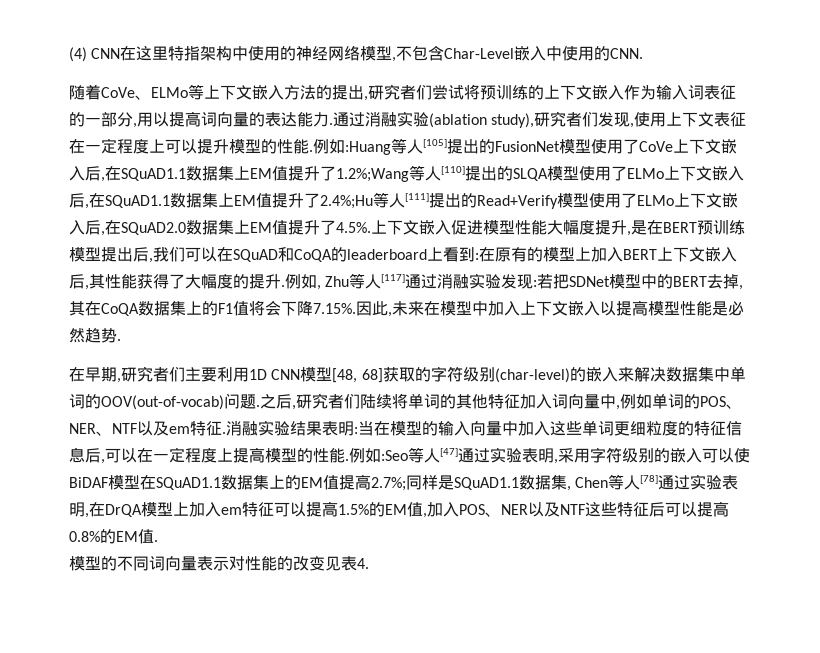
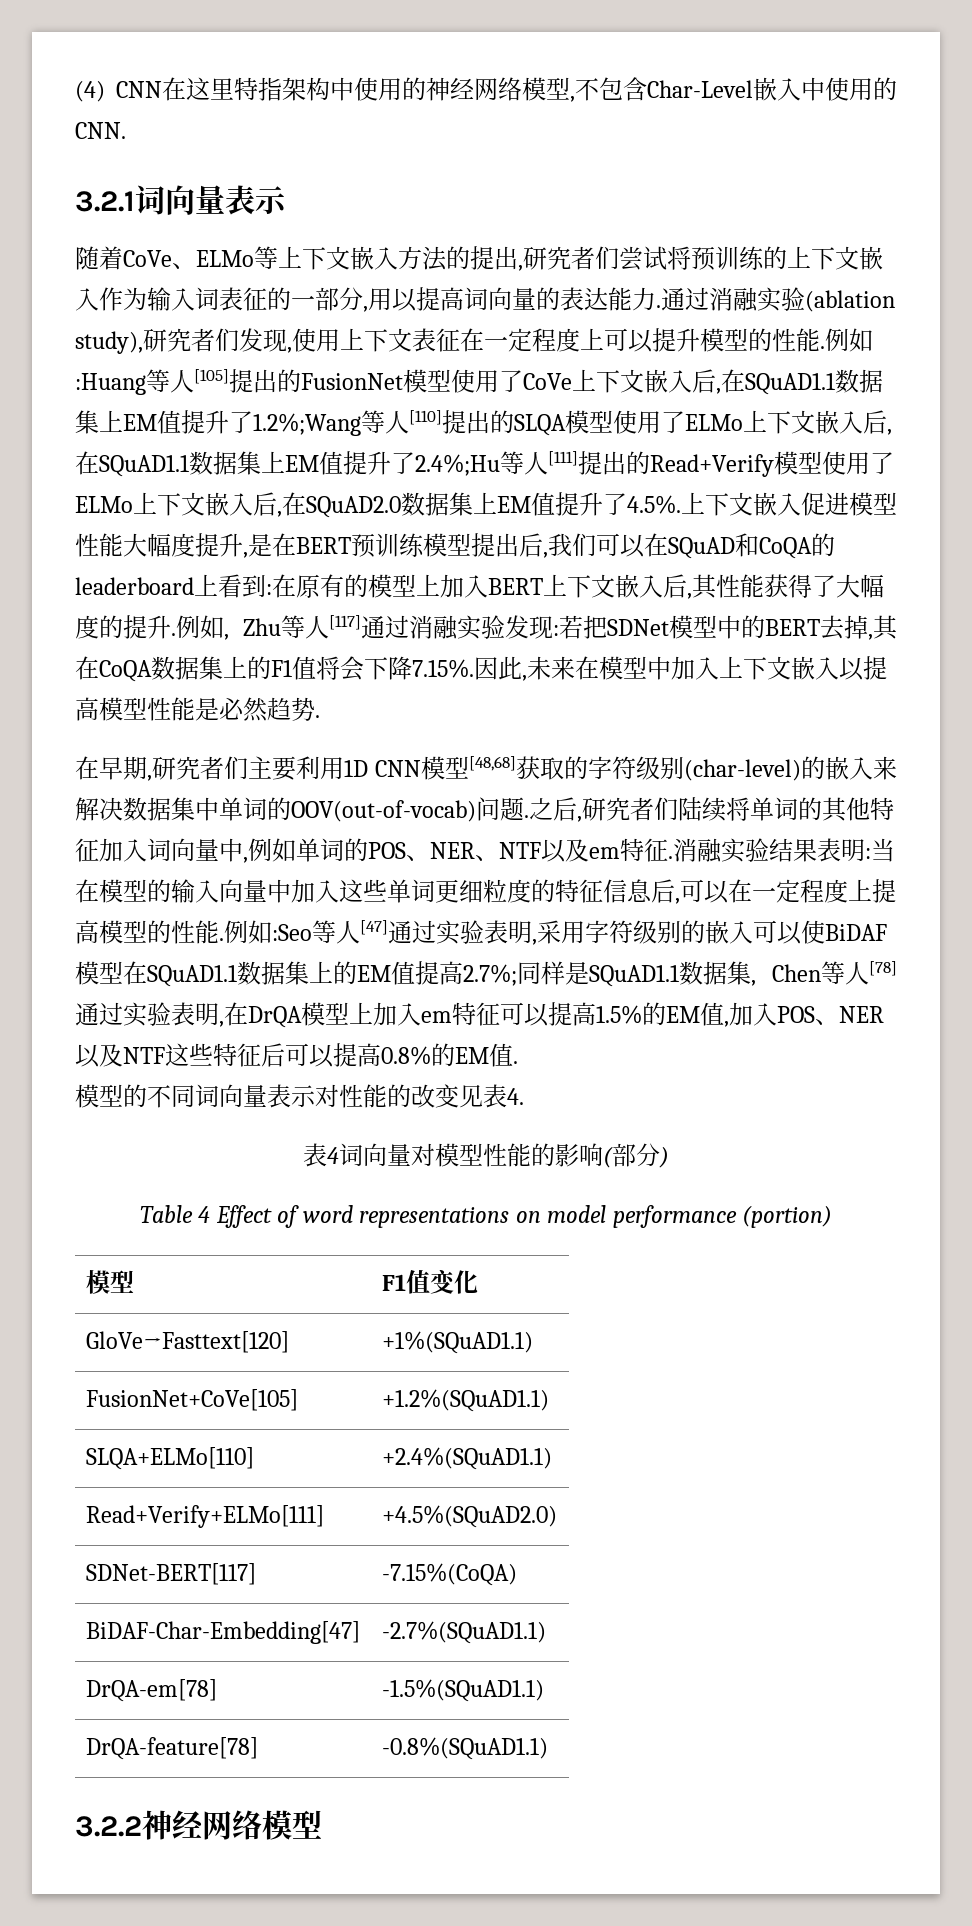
(644, 53) none -> [75,185,287,215] // 3.2.1词向量表示
[332,368,383,383] [48, 68] -> [469,756,516,771] [48,68]
(369, 563) none -> [303,1143,669,1168] [139,1205,833,1228] [85,1270,134,1294] [381,1269,478,1294] [85,1331,289,1353] [381,1331,533,1354] [85,1389,298,1411] [381,1389,549,1412] [85,1447,254,1470] [381,1447,552,1470] [85,1505,324,1528] [381,1505,557,1528] [85,1563,256,1585] [381,1563,517,1586] [85,1621,360,1644] [381,1621,546,1644] [85,1679,217,1702] [381,1679,544,1702] [85,1737,258,1760] [381,1737,548,1760] [75,1810,322,1840] // 表4词向量对模型性能的影响(部分) // Table 4 Effect of word representations on model performance (portion) // 模型 | F1值变化 // GloVe→Fasttext[120] | +1%(SQuAD1.1) // FusionNet+CoVe[105] | +1.2%(SQuAD1.1) // SLQA+ELMo[110] | +2.4%(SQuAD1.1) // Read+Verify+ELMo[111] | +4.5%(SQuAD2.0) // SDNet-BERT[117] | -7.15%(CoQA) // BiDAF-Char-Embedding[47] | -2.7%(SQuAD1.1) // DrQA-em[78] | -1.5%(SQuAD1.1) // DrQA-feature[78] | -0.8%(SQuAD1.1) // 3.2.2神经网络模型

